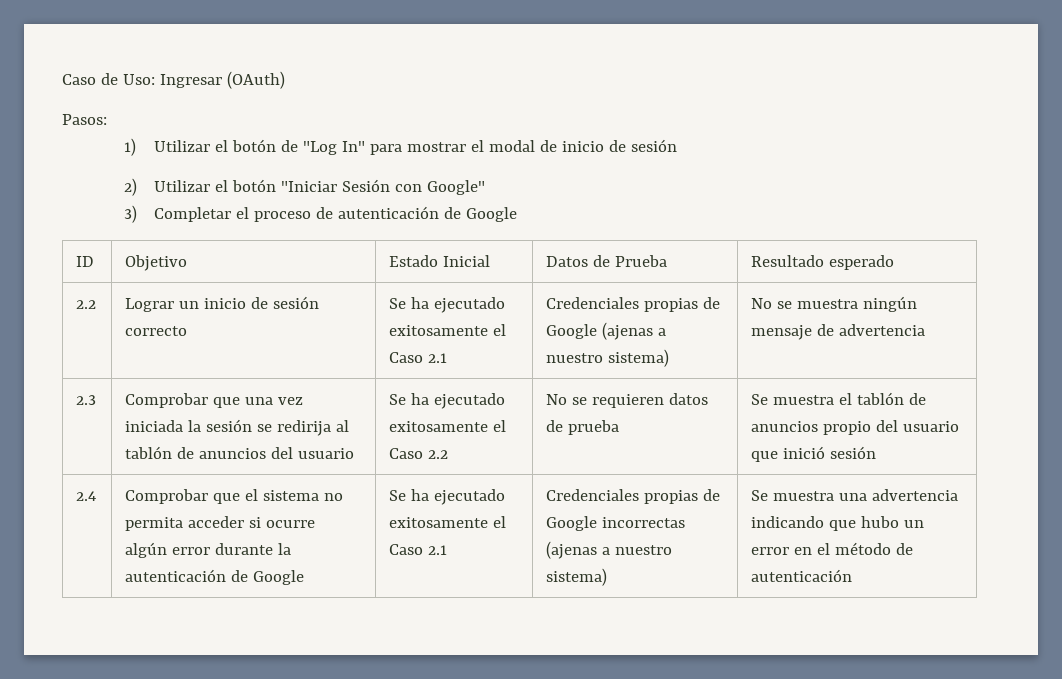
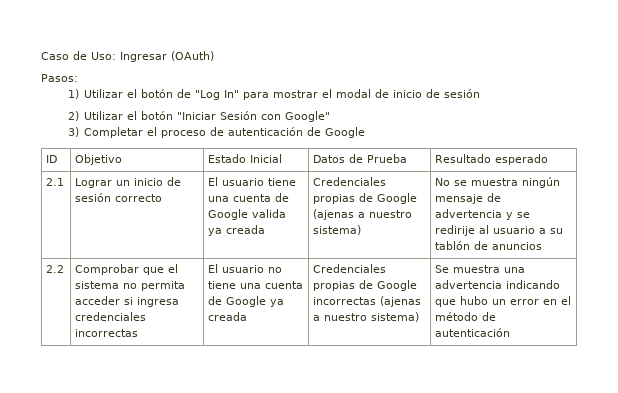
[76,300,97,309] 2.2 -> [46,178,65,186] 2.1
[389,297,506,313] [389,324,507,336] [389,352,448,363] Se ha ejecutado exitosamente el Caso 2.1 -> [208,177,297,186] [208,193,290,202] [208,209,287,220] [208,225,266,236] El usuario tiene una cuenta de Google valida ya creada
[76,395,97,405] [125,393,304,408] [125,419,350,436] [125,446,355,459] [389,393,506,409] [389,420,507,432] [389,448,449,459] [546,393,709,408] [546,420,620,435] [751,392,927,405] [751,420,960,435] [751,446,877,462] [76,491,97,501] // 2.3 | Comprobar que una vez iniciada la sesión se redirija al tablón de anuncios del usuario | Se ha ejecutado exitosamente el Caso 2.2 | No se requieren datos de prueba | Se muestra el tablón de anuncios propio del usuario que inició sesión // 2.4 -> [506,212,531,220] [435,225,564,236] [435,241,543,250] [46,265,65,273] y se redirije al usuario a su tablón de anuncios // 2.2
[266,520,316,528] [125,542,292,558] [125,569,305,585] [389,489,506,505] [389,516,507,528] [389,544,448,555] ocurre algún error durante la autenticación de Google | Se ha ejecutado exitosamente el Caso 2.1 -> [137,297,180,307] [75,312,147,321] [75,329,139,337] [208,264,283,273] [208,281,304,289] [208,296,285,307] [208,312,248,321] ingresa credenciales incorrectas | El usuario no tiene una cuenta de Google ya creada

